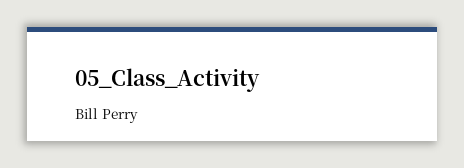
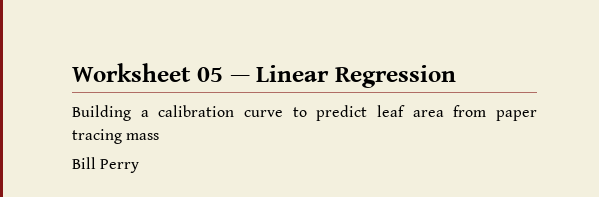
[75,68,260,92] 05_Class_Activity -> [72,63,456,88] [72,105,537,121] [72,129,160,144] Worksheet 05 — Linear Regression // Building a calibration curve to predict leaf area from paper tracing mass

